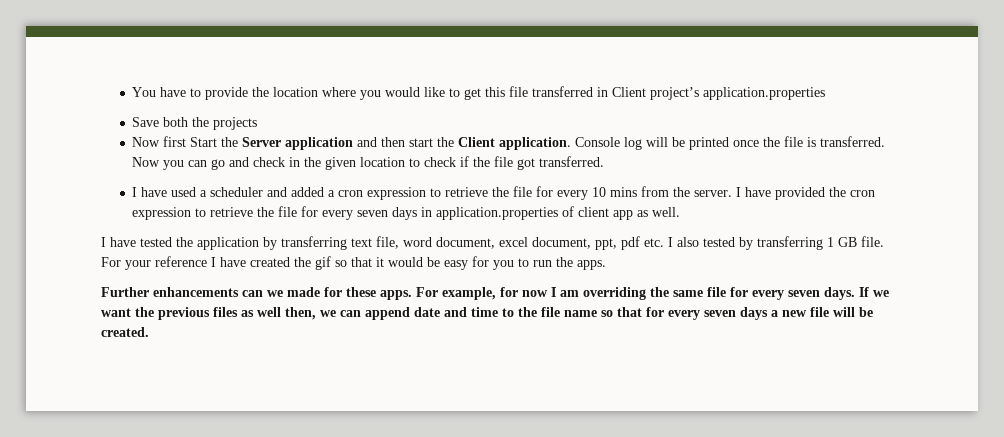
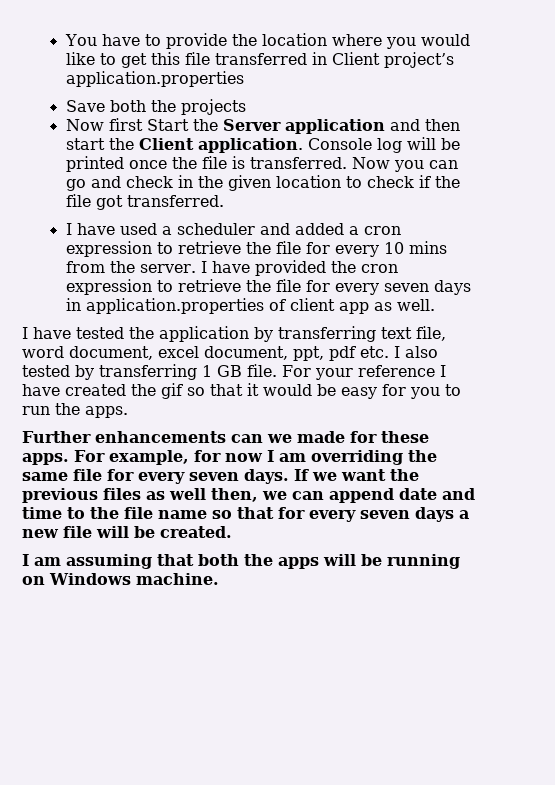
(149, 332) none -> [22,554,460,569] [22,573,219,585] // I am assuming that both the apps will be running on Windows machine.

